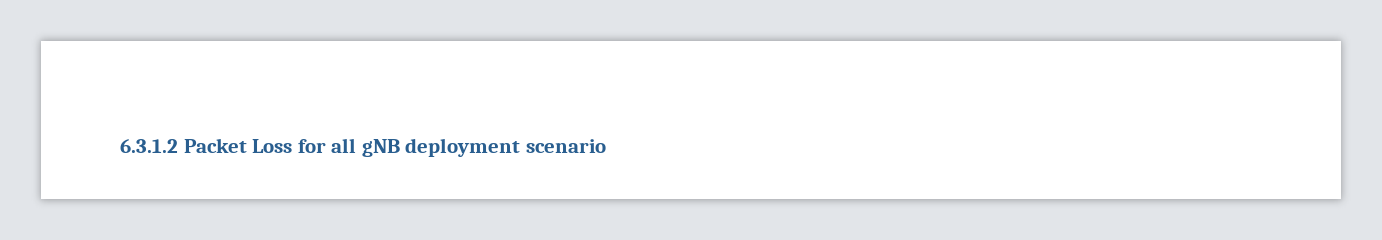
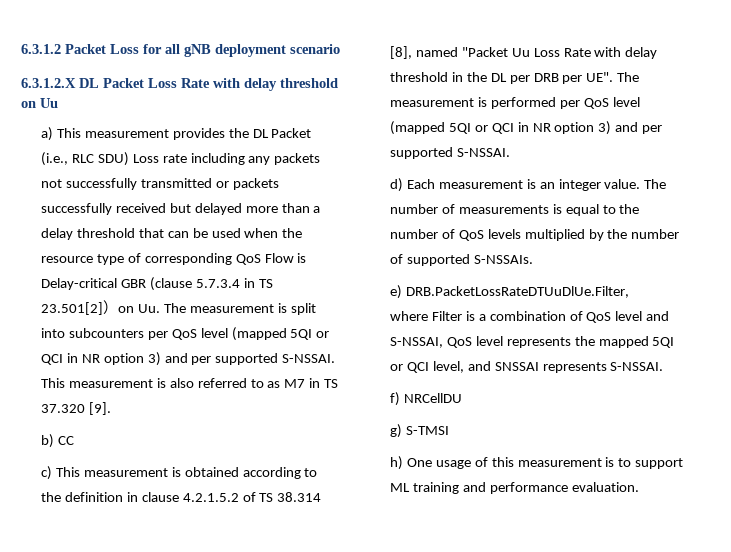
(606, 146) none -> [21,78,338,91] [21,98,58,108] [40,127,312,141] [40,152,321,166] [40,178,279,190] [40,203,321,215] [40,228,303,240] [40,253,307,265] [40,277,273,291] [40,300,316,315] [40,327,330,341] [40,352,336,366] [40,378,339,388] [40,402,111,415] [40,434,74,448] [40,466,318,480] [40,492,322,502] [389,46,658,59] [389,72,640,84] [389,97,640,109] [389,121,663,135] [389,147,510,159] [389,178,667,192] [389,204,640,216] [389,229,680,241] [389,254,533,266] [389,285,629,299] [389,311,670,323] [389,336,675,348] [389,361,664,373] [389,392,462,406] [389,424,449,438] [389,456,684,470] [389,482,639,494] // 6.3.1.2.X DL Packet Loss Rate with delay threshold on Uu // a) This measurement provides the DL Packet (i.e., RLC SDU) Loss rate including any packets not successfully transmitted or packets successfully received but delayed more than a delay threshold that can be used when the resource type of corresponding QoS Flow is Delay-critical GBR (clause 5.7.3.4 in TS 23.501[2]）on Uu. The measurement is split into subcounters per QoS level (mapped 5QI or QCI in NR option 3) and per supported S-NSSAI. This measurement is also referred to as M7 in TS 37.320 [9]. // b) CC // c) This measurement is obtained according to the definition in clause 4.2.1.5.2 of TS 38.314 [8], named "Packet Uu Loss Rate with delay threshold in the DL per DRB per UE". The measurement is performed per QoS level (mapped 5QI or QCI in NR option 3) and per supported S-NSSAI. // d) Each measurement is an integer value. The number of measurements is equal to the number of QoS levels multiplied by the number of supported S-NSSAIs. // e) DRB.PacketLossRateDTUuDlUe.Filter, // where Filter is a combination of QoS level and S-NSSAI, QoS level represents the mapped 5QI or QCI level, and SNSSAI represents S-NSSAI. // f) NRCellDU // g) S-TMSI // h) One usage of this measurement is to support ML training and performance evaluation.

